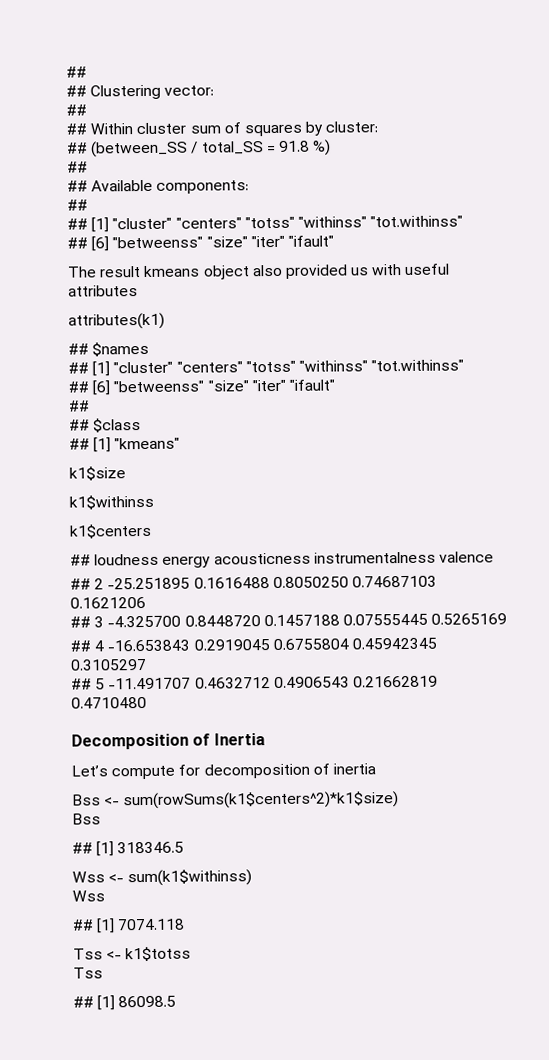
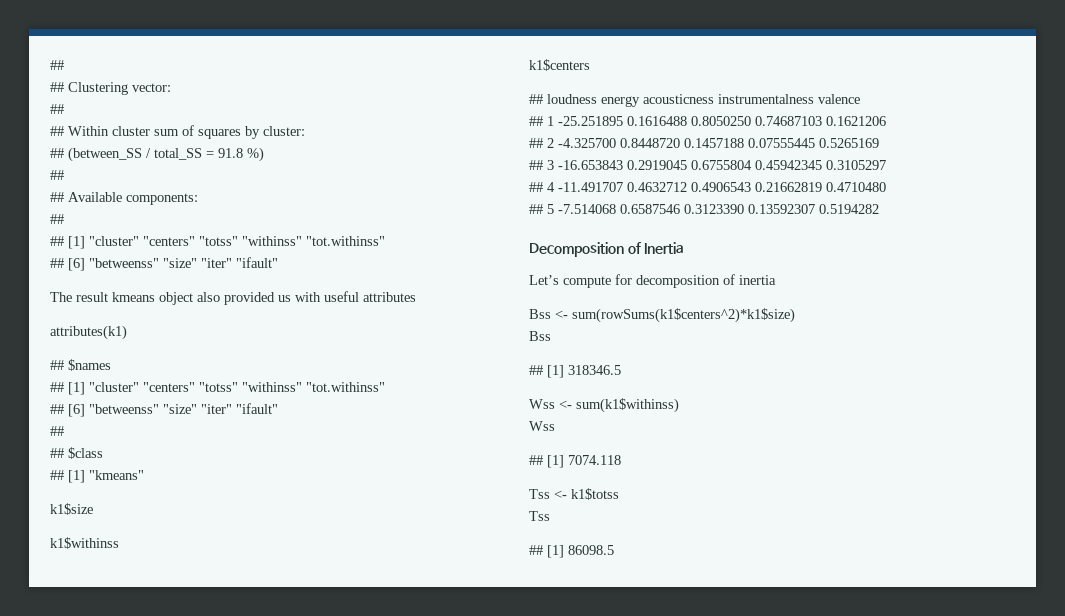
[94,578,105,590] 2 -> [547,116,554,126] 1
[94,616,105,628] 3 -> [547,138,554,148] 2
[94,640,105,652] 4 -> [547,160,554,170] 3
[95,678,106,690] 5 -> [547,182,555,192] 4
(147, 702) none -> [529,204,879,214] // ## 5 -7.514068 0.6587546 0.3123390 0.13592307 0.5194282

